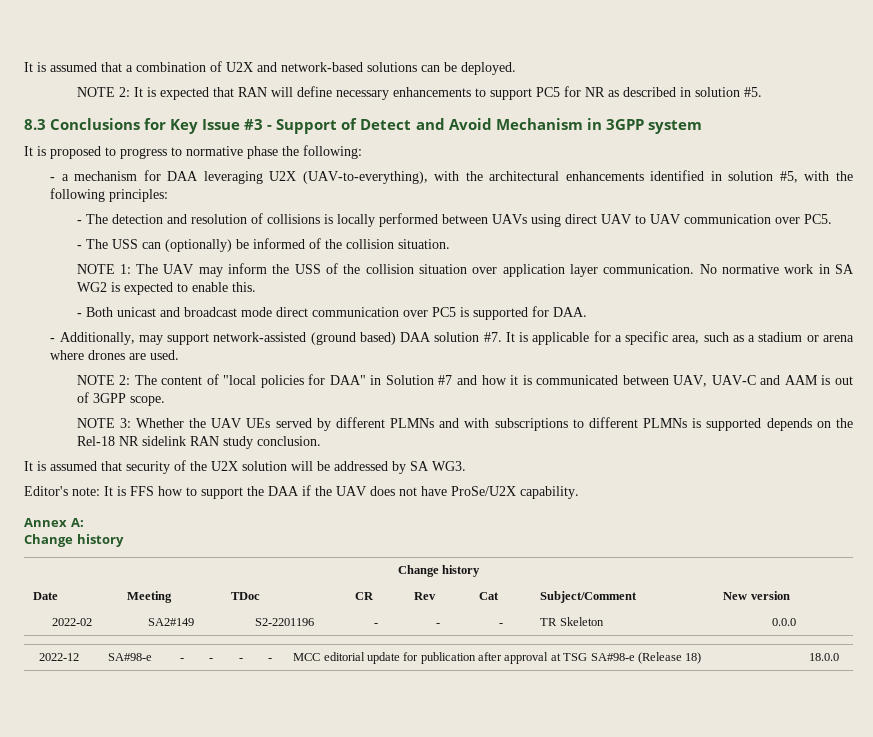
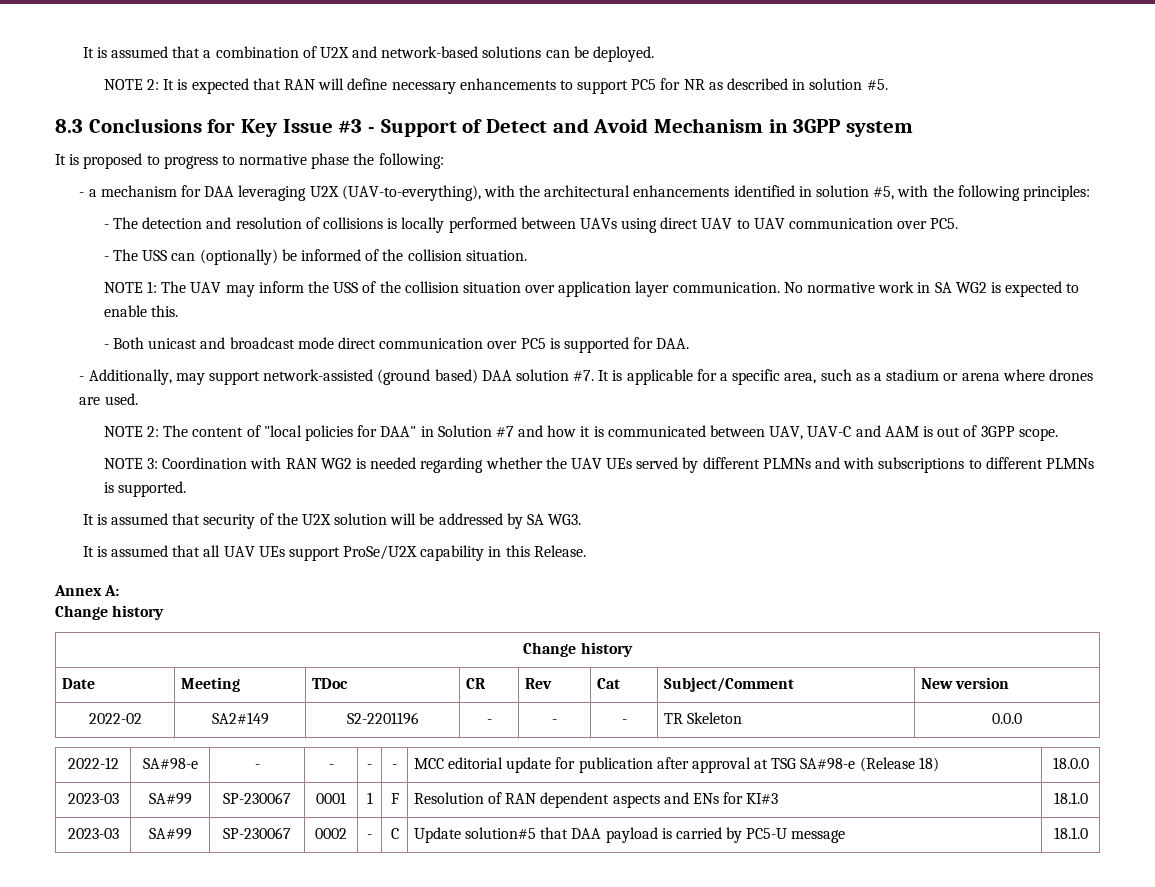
[135,418,184,428] Whether -> [162,457,543,473] Coordination with RAN WG2 is needed regarding whether
[706,418,853,431] [76,436,321,449] supported depends on the Rel-18 NR sidelink RAN study conclusion. -> [118,481,187,497] supported.
[24,485,579,499] Editor's note: It is FFS how to support the DAA if the UAV does not have ProSe/U2X capability. -> [82,545,586,561] It is assumed that all UAV UEs support ProSe/U2X capability in this Release.
(839, 657) none -> [67,793,119,804] [148,793,192,805] [223,792,291,804] [316,792,346,804] [366,792,373,804] [390,793,399,804] [413,792,779,808] [1053,792,1088,804] [67,828,119,839] [148,828,192,840] [223,827,291,839] [315,828,347,839] [367,834,372,839] [390,828,399,839] [413,827,846,843] [1053,827,1088,839] // 2023-03 | SA#99 | SP-230067 | 0001 | 1 | F | Resolution of RAN dependent aspects and ENs for KI#3 | 18.1.0 // 2023-03 | SA#99 | SP-230067 | 0002 | - | C | Update solution#5 that DAA payload is carried by PC5-U message | 18.1.0

